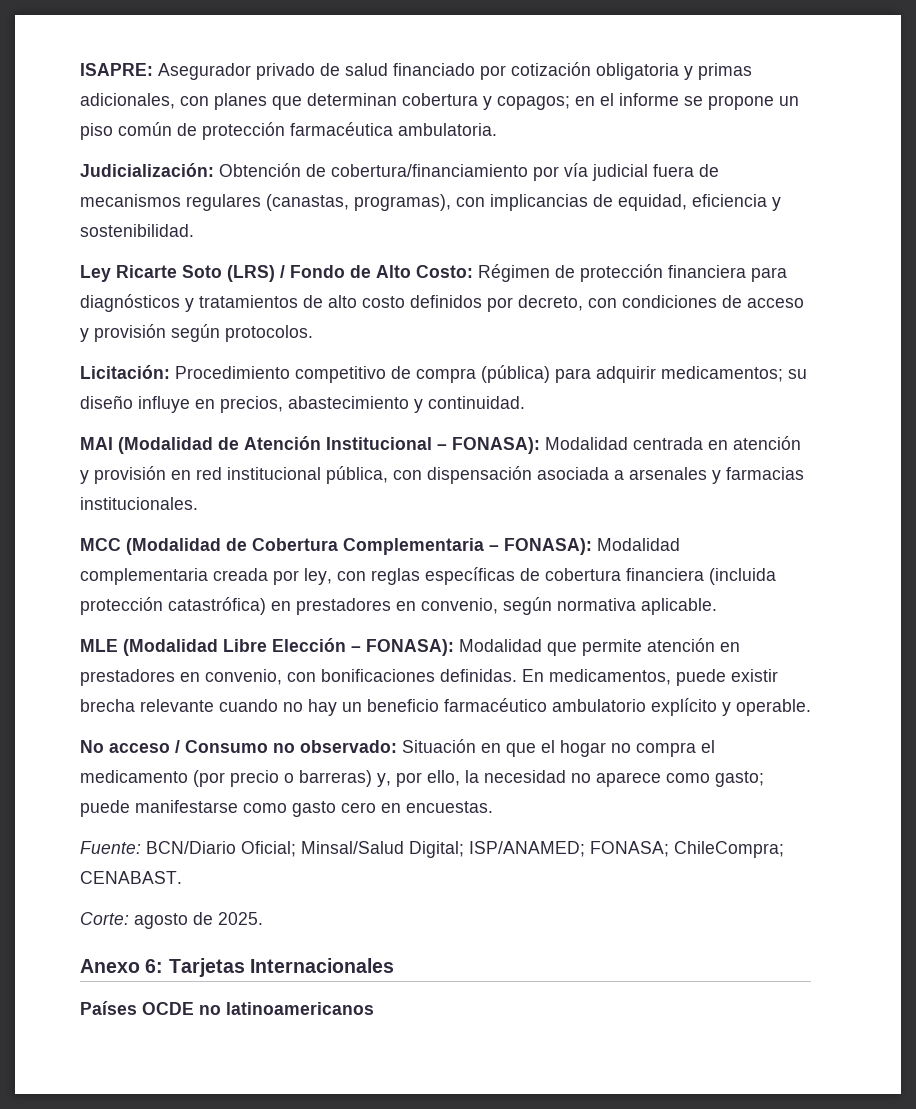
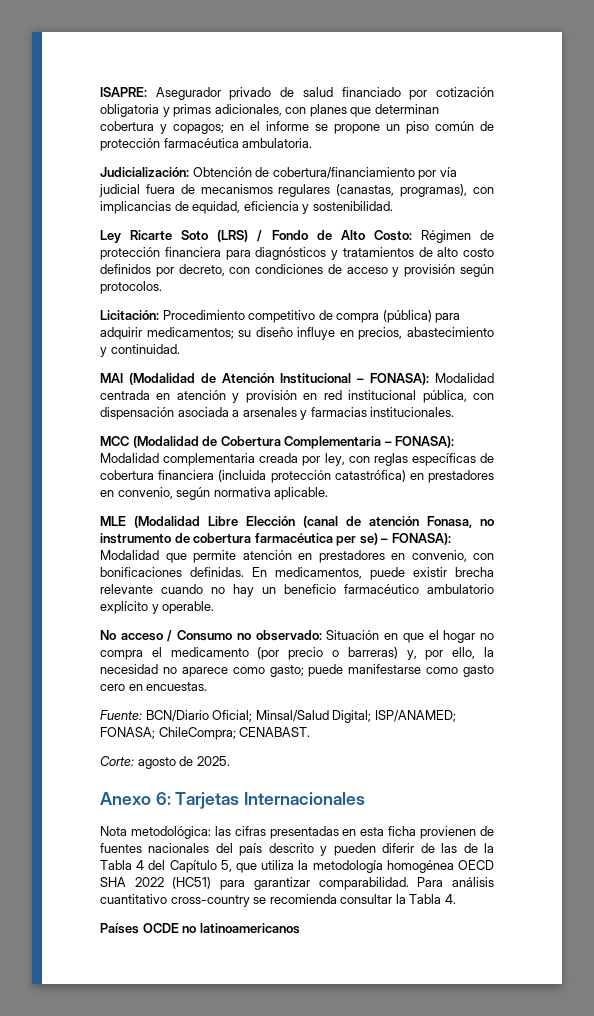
(346, 645) none -> [303,516,494,528] [100,533,378,546] (canal de atención Fonasa, no instrumento de cobertura farmacéutica per se)
(394, 965) none -> [100,826,495,839] [100,843,494,856] [100,860,494,873] [100,877,494,890] [100,894,456,907] // Nota metodológica: las cifras presentadas en esta ficha provienen de fuentes nacionales del país descrito y pueden diferir de las de la Tabla 4 del Capítulo 5, que utiliza la metodología homogénea OECD SHA 2022 (HC51) para garantizar comparabilidad. Para análisis cuantitativo cross-country se recomienda consultar la Tabla 4.

